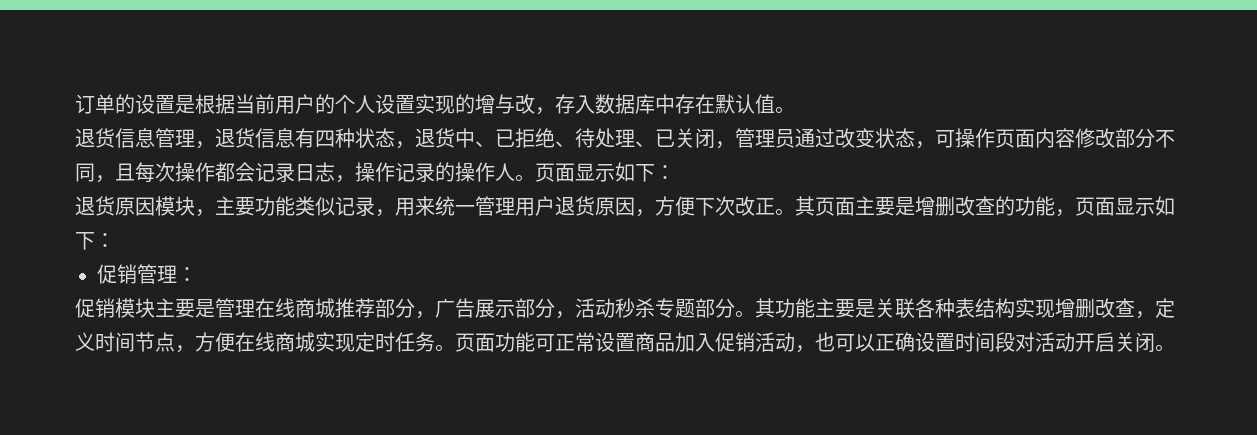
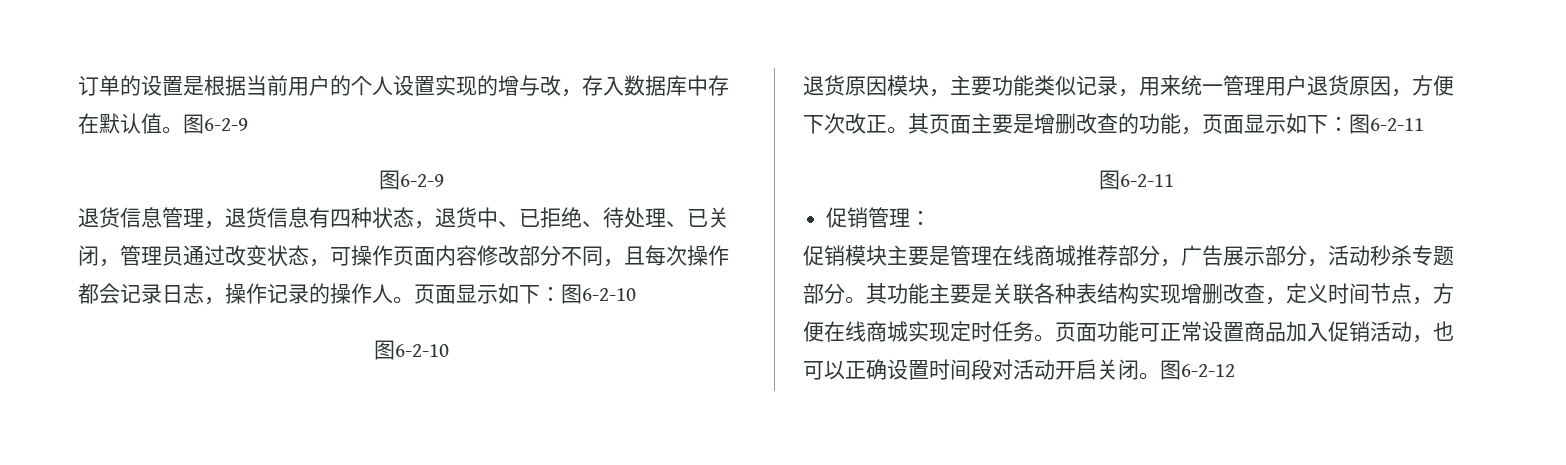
(795, 110) none -> [183,114,248,134] [378,170,444,190] 图6-2-9 // 图6-2-9
(675, 172) none -> [561,284,636,304] [373,340,449,360] 图6-2-10 // 图6-2-10
(115, 240) none -> [1349,114,1424,134] [1098,170,1174,190] 图6-2-11 // 图6-2-11
(1175, 348) none -> [1160,360,1235,380] 图6-2-12

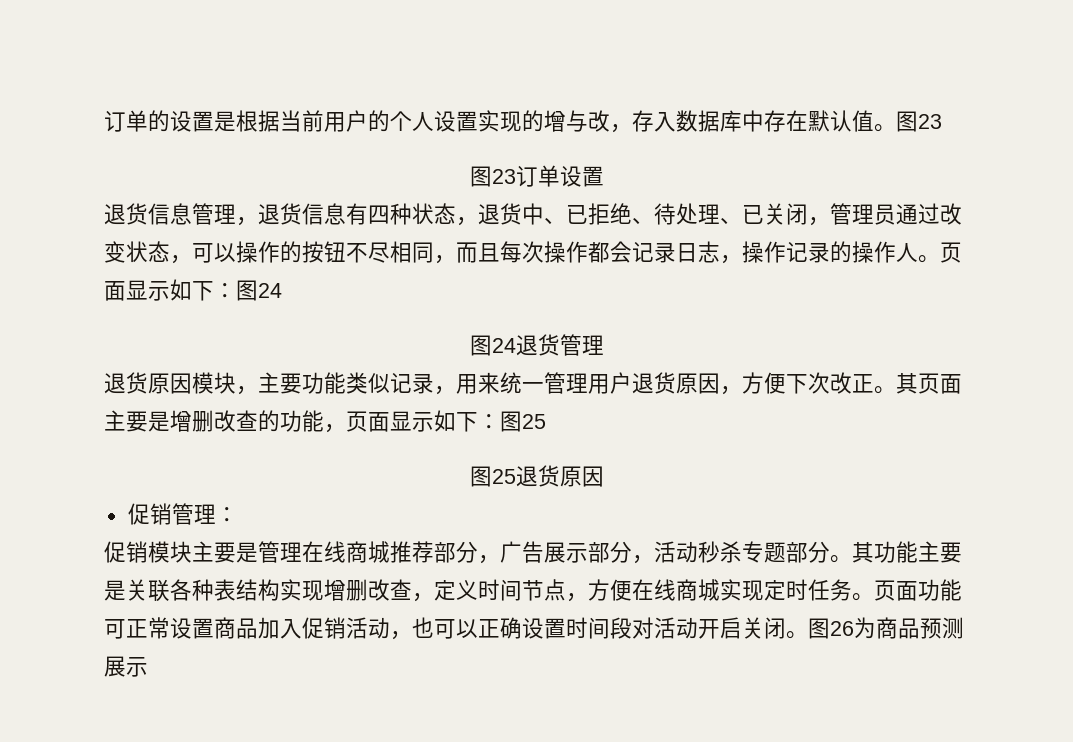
[204,118,248,131] [378,170,444,190] 6-2-9 // 图6-2-9 -> [918,114,942,129] [469,165,604,187] 23 // 图23订单设置
[351,245,624,267] 操作页面内容修改部分不同， -> [214,241,478,264] 以操作的按钮不尽相同，而
[582,288,636,301] [373,340,449,360] 6-2-10 // 图6-2-10 -> [258,283,282,298] [469,334,604,356] 24 // 图24退货管理
[1370,118,1424,131] [1098,170,1174,190] 6-2-11 // 图6-2-11 -> [522,414,546,429] [469,465,604,487] 25 // 图25退货原因
[1181,364,1235,377] 6-2-12 -> [830,617,964,639] [104,656,148,677] 26为商品预测展示

